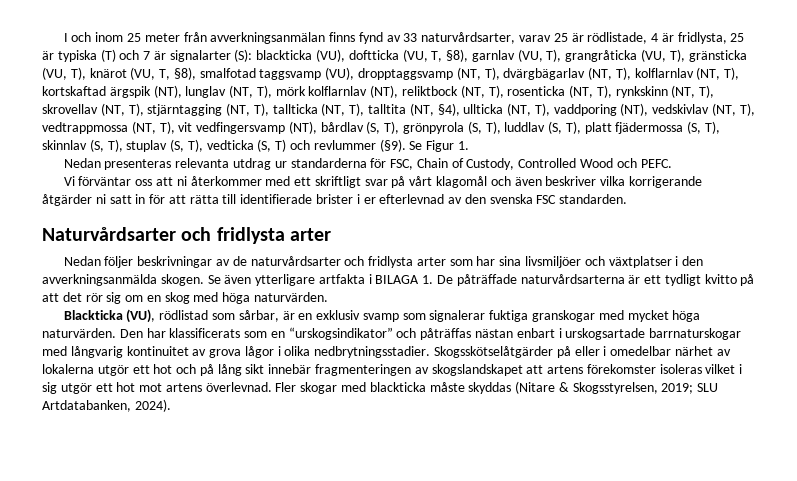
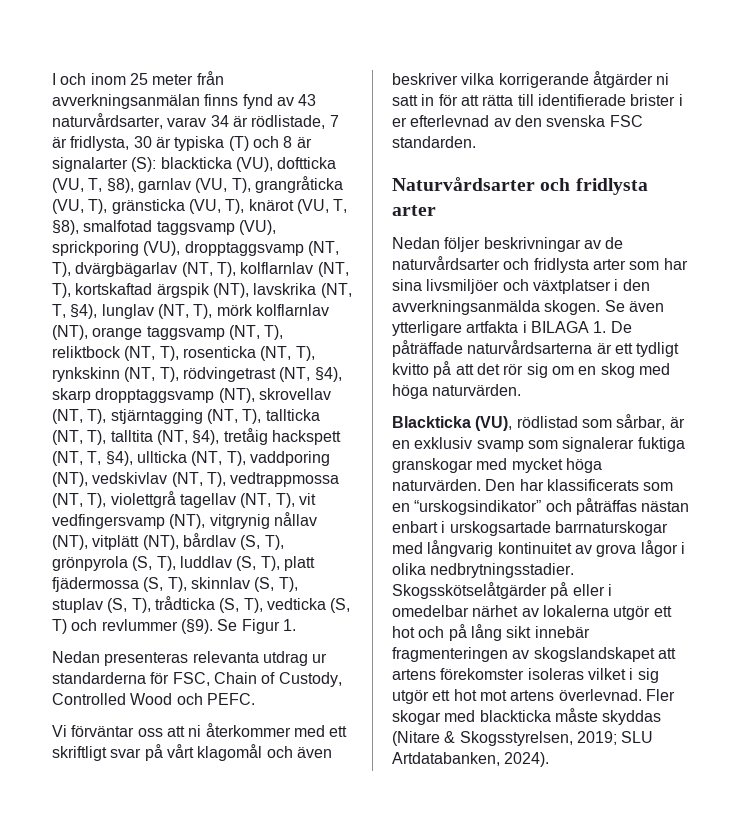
[403,33,418,42] 33 -> [298,94,317,106] 43
[553,33,568,42] 25 -> [210,115,229,127] 34
[651,33,659,42] 4 -> [329,115,339,127] 7
[730,33,745,42] 25 -> [133,136,152,148] 30
[143,51,151,60] 7 -> [283,136,293,148] 8
(355, 73) none -> [52,241,181,256] sprickporing (VU),
(182, 91) none -> [253,283,352,298] [52,304,98,319] lavskrika (NT, T, §4),
(399, 91) none -> [92,325,284,340] orange taggsvamp (NT, T),
(715, 91) none -> [182,367,342,382] [52,388,255,403] rödvingetrast (NT, §4), skarp dropptaggsvamp (NT),
(460, 109) none -> [223,428,341,445] [52,451,133,466] tretåig hackspett (NT, T, §4),
[178,122,286,134] vit vedfingersvamp -> [110,491,316,508] [52,512,317,529] [52,535,140,550] violettgrå tagellav (NT, T), vit vedfingersvamp (NT), vitgrynig nållav (NT), vitplätt
(203, 145) none -> [154,596,263,613] trådticka (S, T),

